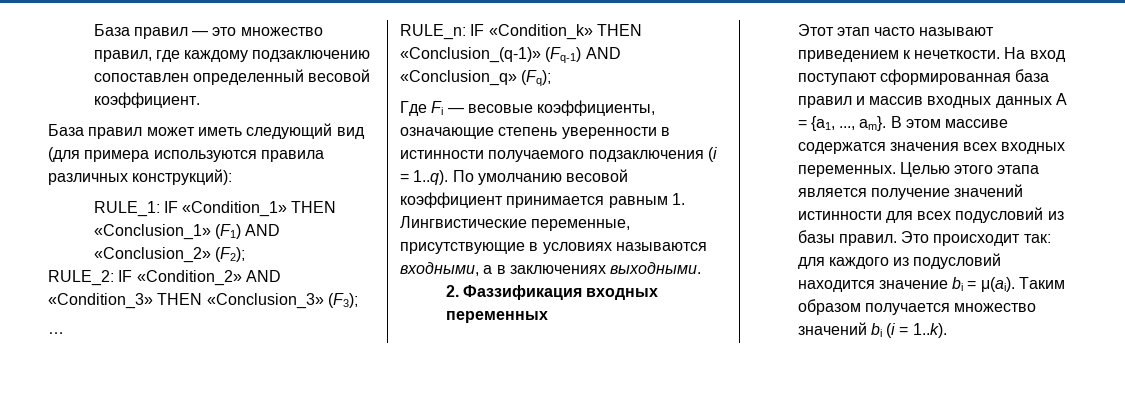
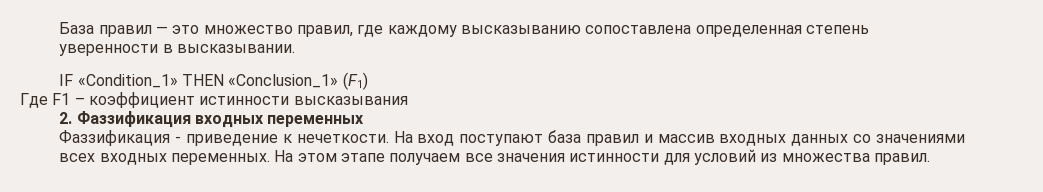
[252,50,371,62] [93,69,371,85] [93,92,200,108] [48,123,365,139] [48,147,324,162] [48,169,233,185] [93,201,160,217] подзаключению сопоставлен определенный весовой коэффициент. // База правил может иметь следующий вид (для примера используются правила различных конструкций): // RULE_1: -> [460,25,869,37] [59,44,296,56] высказыванию сопоставлена определенная степень уверенности в высказывании. //
[245,224,281,236] [93,247,245,263] [48,270,281,286] [48,293,358,309] [48,332,64,334] [400,24,642,40] [400,47,621,63] [400,70,552,86] [400,100,656,116] [400,127,670,139] [400,147,717,162] [400,169,629,185] [400,192,685,208] [400,216,631,231] [400,242,707,254] [400,262,702,276] AND «Conclusion_2» (F2); // RULE_2: IF «Condition_2» AND «Condition_3» THEN «Conclusion_3» (F3); // … // RULE_n: IF «Condition_k» THEN «Conclusion_(q-1)» (Fq-1) AND «Conclusion_q» (Fq); // Где Fi — весовые коэффициенты, означающие степень уверенности в истинности получаемого подзаключения (i = 1..q). По умолчанию весовой коэффициент принимается равным 1. Лингвистические переменные, присутствующие в условиях называются входными, а в заключениях выходными. -> [20,92,408,108] // Где F1 – коэффициент истинности высказывания
[797,24,995,36] [797,50,899,62] Этот этап часто называют приведением -> [59,130,279,146] Фаззификация - приведение
[879,69,1011,85] сформированная -> (544, 140) none
[1056,93,1068,105] [797,116,1009,131] [797,142,1066,154] [797,162,1040,177] [797,184,1024,200] [797,207,1064,223] [797,230,1051,246] [797,253,1002,269] [797,277,1066,292] [797,299,1037,315] [797,322,947,338] А = {a1, ..., am}. В этом массиве содержатся значения всех входных переменных. Целью этого этапа является получение значений истинности для всех подусловий из базы правил. Это происходит так: для каждого из подусловий находится значение bi = μ(ai). Таким образом получается множество значений bi (i = 1..k). -> [853,134,966,143] [59,149,930,165] со значениями всех входных переменных. На этом этапе получаем все значения истинности для условий из множества правил.

